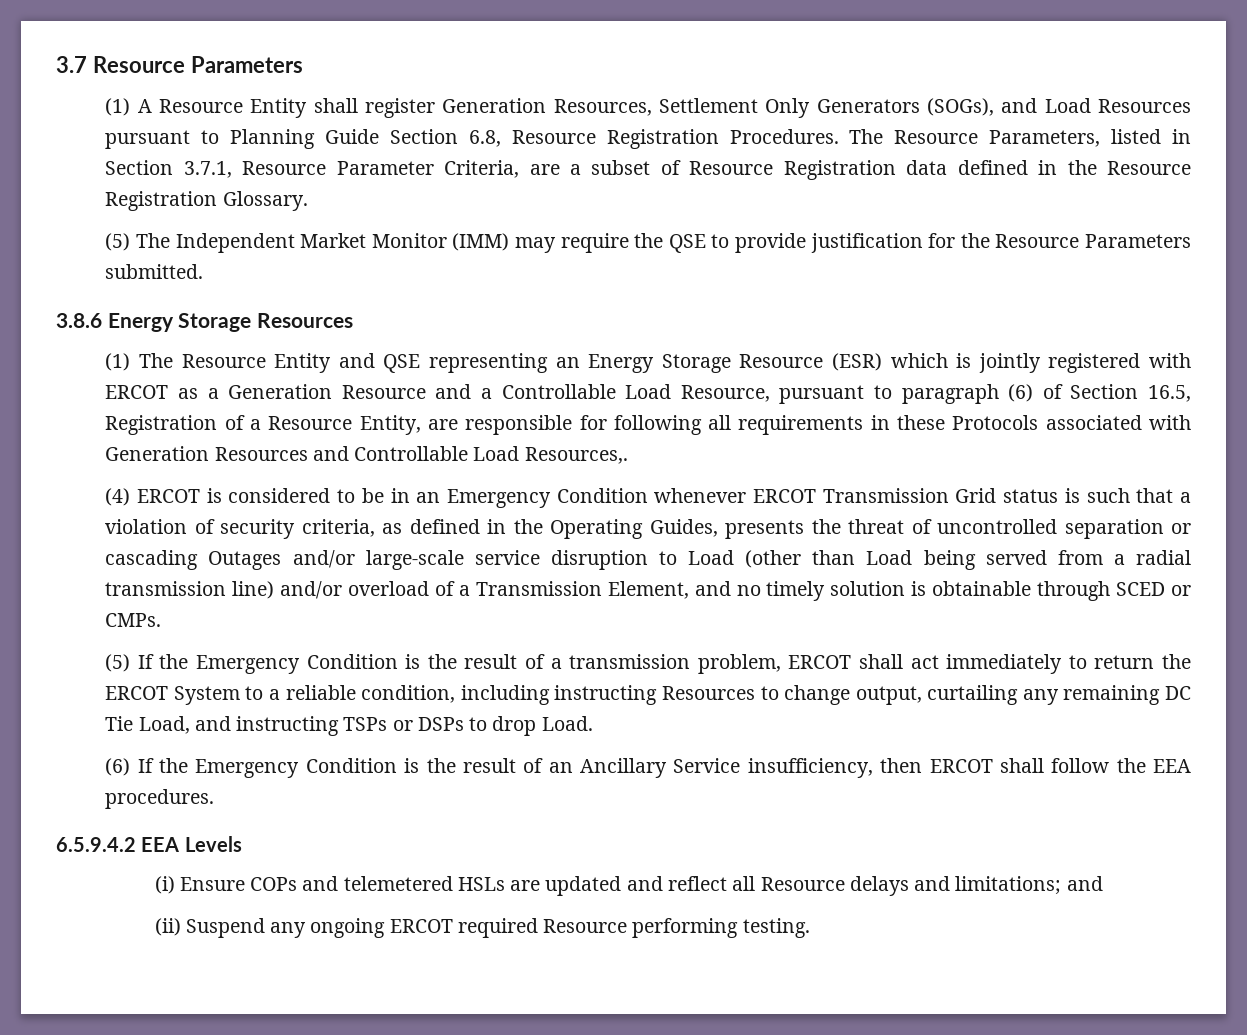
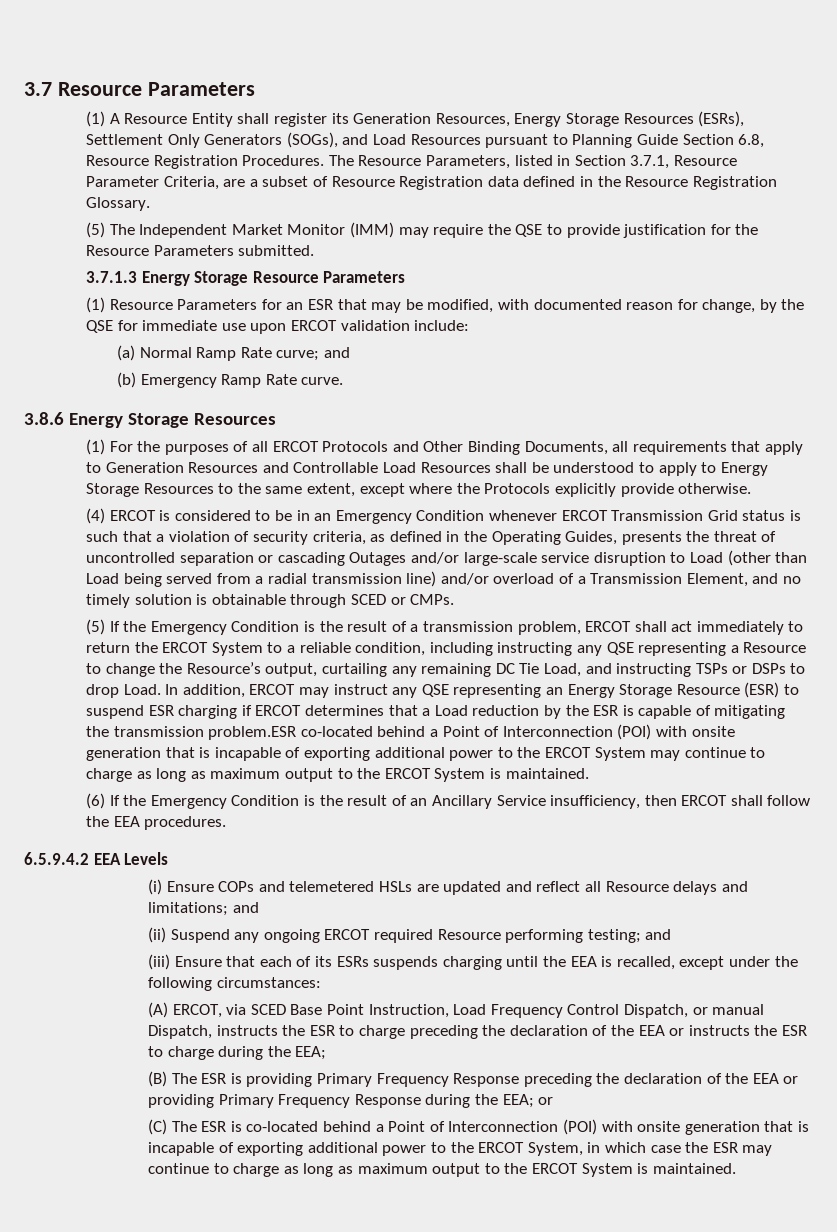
(435, 108) none -> [331,113,349,124] its
(652, 107) none -> [514,111,745,127] Energy Storage Resources (ESRs),
(204, 271) none -> [86,271,406,286] [86,297,805,313] [86,320,470,334] [117,345,350,361] [117,372,344,388] // 3.7.1.3 Energy Storage Resource Parameters // (1) Resource Parameters for an ESR that may be modified, with documented reason for change, by the QSE for immediate use upon ERCOT validation include: // (a) Normal Ramp Rate curve; and // (b) Emergency Ramp Rate curve.
[138,353,1192,373] [105,384,1192,404] [105,415,1192,435] The Resource Entity and QSE representing an Energy Storage Resource (ESR) which is jointly registered with ERCOT as a Generation Resource and a Controllable Load Resource, pursuant to paragraph (6) of Section 16.5, Registration of a Resource Entity, are responsible for following all requirements in these Protocols associated with -> [109,441,803,455] [86,462,102,473] For the purposes of all ERCOT Protocols and Other Binding Documents, all requirements that apply to
[524,447,628,464] Resources,. -> [420,462,768,476] [86,483,752,497] Resources shall be understood to apply to Energy Storage Resources to the same extent, except where the Protocols explicitly provide otherwise.
[661,685,851,705] Resources to change -> [576,642,807,656] [86,662,261,677] any QSE representing a Resource to change the Resource’s
(593, 723) none -> [165,682,799,698] [86,705,786,719] [86,724,735,740] [86,747,766,761] [86,768,589,782] In addition, ERCOT may instruct any QSE representing an Energy Storage Resource (ESR) to suspend ESR charging if ERCOT determines that a Load reduction by the ESR is capable of mitigating the transmission problem.ESR co-located behind a Point of Interconnection (POI) with onsite generation that is incapable of exporting additional power to the ERCOT System may continue to charge as long as maximum output to the ERCOT System is maintained.
[742,918,810,938] testing. -> [587,929,672,943] [148,954,798,970] [148,977,321,991] [148,1002,765,1018] [148,1025,807,1039] [148,1046,327,1060] [148,1071,799,1087] [148,1094,554,1108] [148,1119,809,1135] [148,1142,773,1156] [148,1163,736,1177] testing; and // (iii) Ensure that each of its ESRs suspends charging until the EEA is recalled, except under the following circumstances: // (A) ERCOT, via SCED Base Point Instruction, Load Frequency Control Dispatch, or manual Dispatch, instructs the ESR to charge preceding the declaration of the EEA or instructs the ESR to charge during the EEA; // (B) The ESR is providing Primary Frequency Response preceding the declaration of the EEA or providing Primary Frequency Response during the EEA; or // (C) The ESR is co-located behind a Point of Interconnection (POI) with onsite generation that is incapable of exporting additional power to the ERCOT System, in which case the ESR may continue to charge as long as maximum output to the ERCOT System is maintained.

